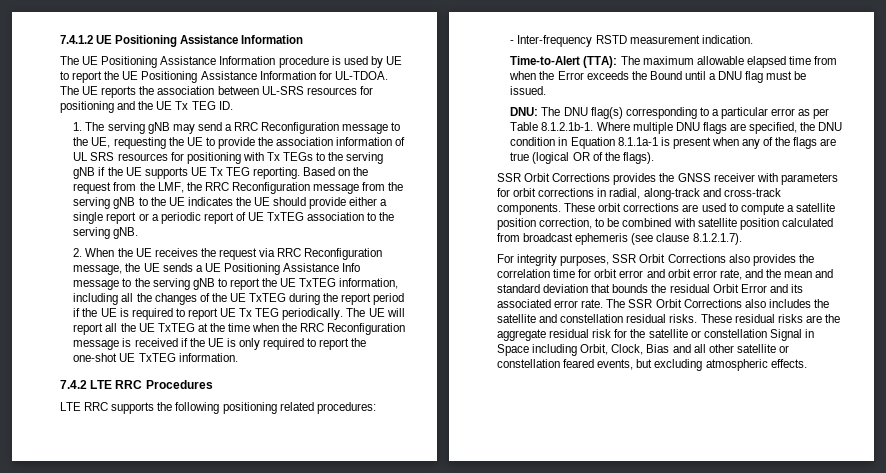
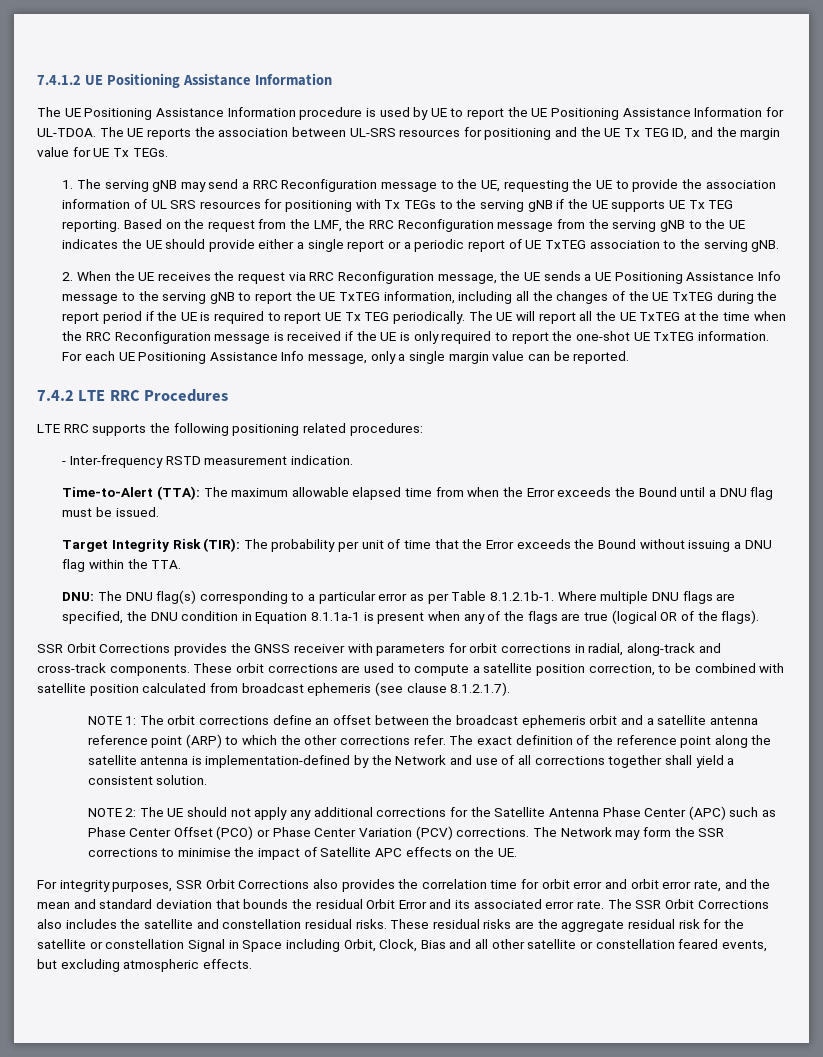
[218,101,233,110] ID. -> [672,127,781,140] [37,147,168,157] ID, and the margin value for UE Tx TEGs.
(238, 357) none -> [62,351,630,364] For each UE Positioning Assistance Info message, only a single margin value can be reported.
(547, 90) none -> [62,538,772,552] [62,559,182,572] // Target Integrity Risk (TIR): The probability per unit of time that the Error exceeds the Bound without issuing a DNU flag within the TTA.
(742, 239) none -> [87,715,758,728] [87,734,772,748] [87,755,735,768] [87,775,208,785] [87,806,777,820] [87,826,725,840] [87,847,517,860] // NOTE 1: The orbit corrections define an offset between the broadcast ephemeris orbit and a satellite antenna reference point (ARP) to which the other corrections refer. The exact definition of the reference point along the satellite antenna is implementation-defined by the Network and use of all corrections together shall yield a consistent solution. // NOTE 2: The UE should not apply any additional corrections for the Satellite Antenna Phase Center (APC) such as Phase Center Offset (PCO) or Phase Center Variation (PCV) corrections. The Network may form the SSR corrections to minimise the impact of Satellite APC effects on the UE.

